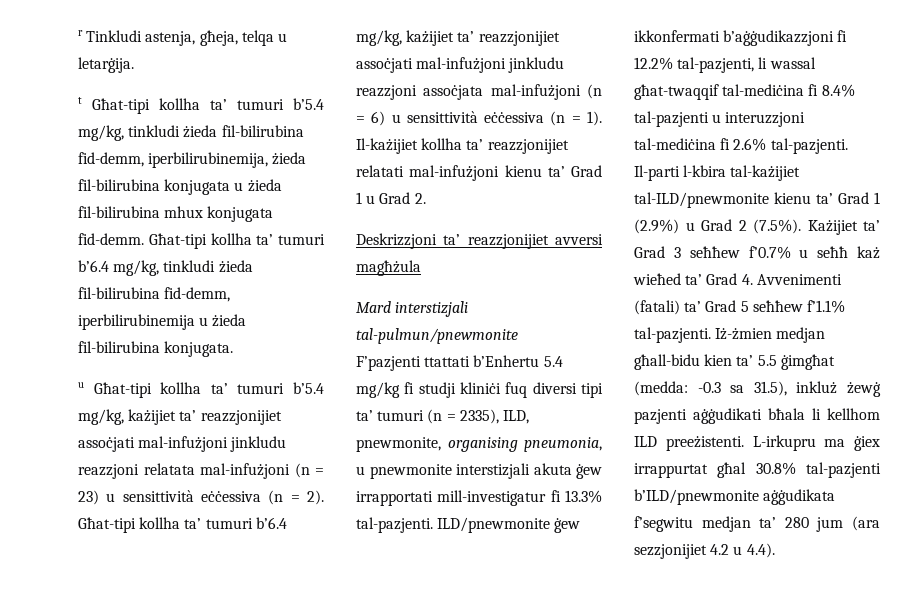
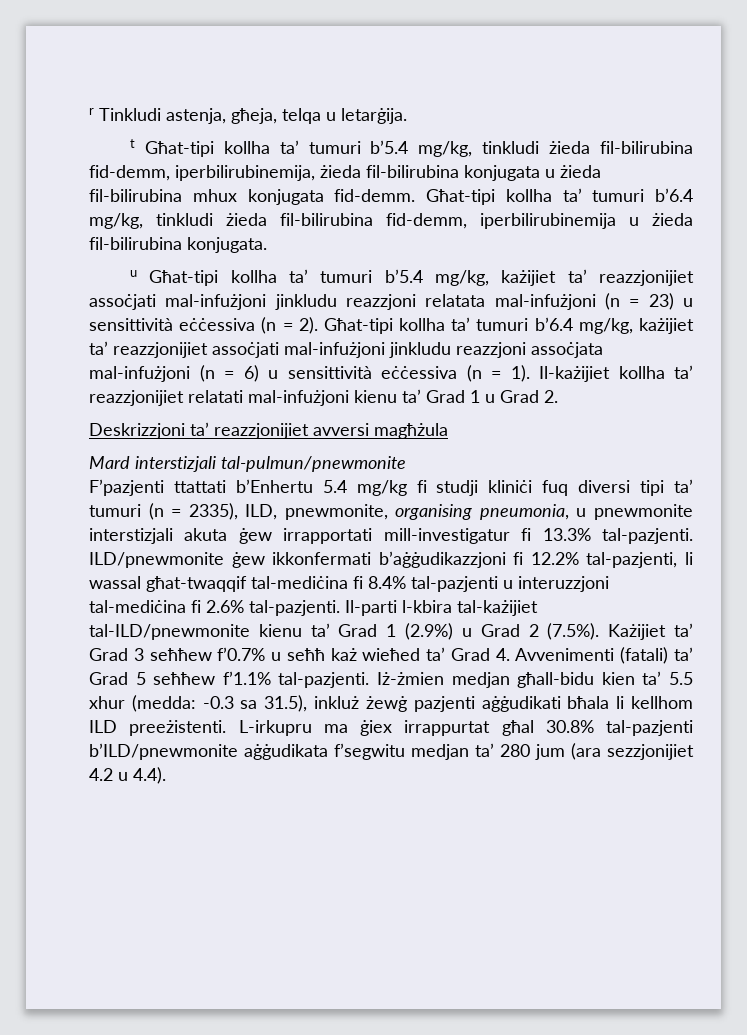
[780,354,835,370] ġimgħat -> [89,696,125,709] xhur

